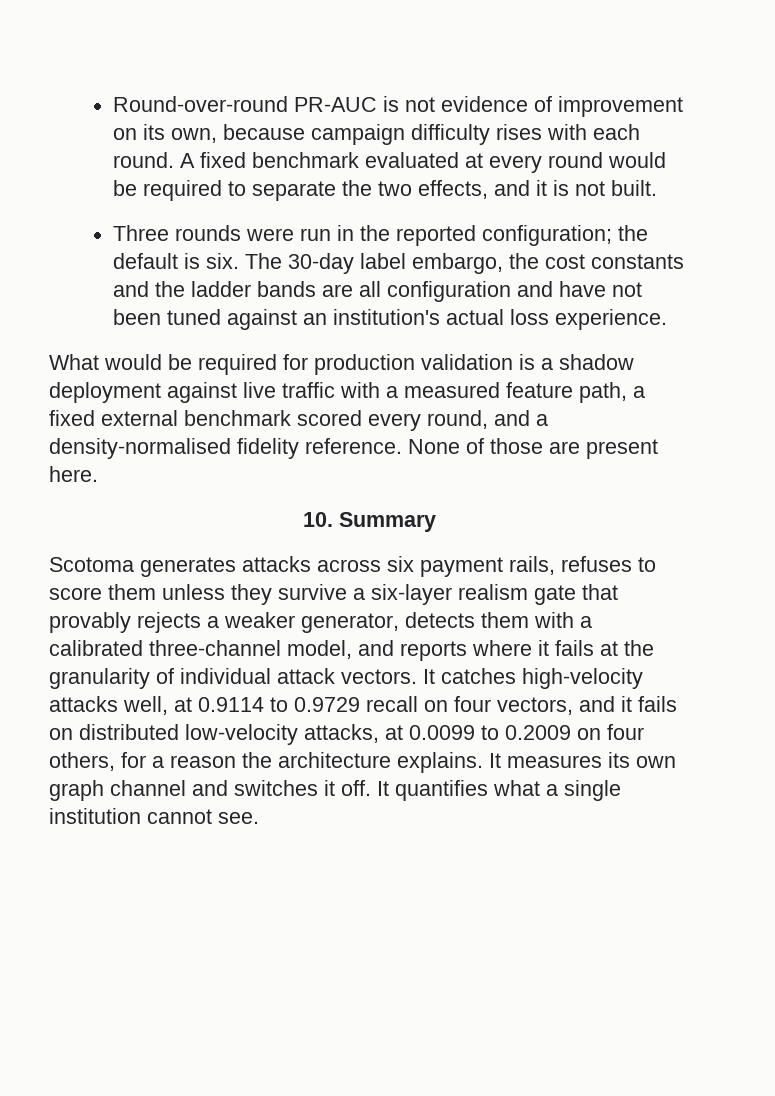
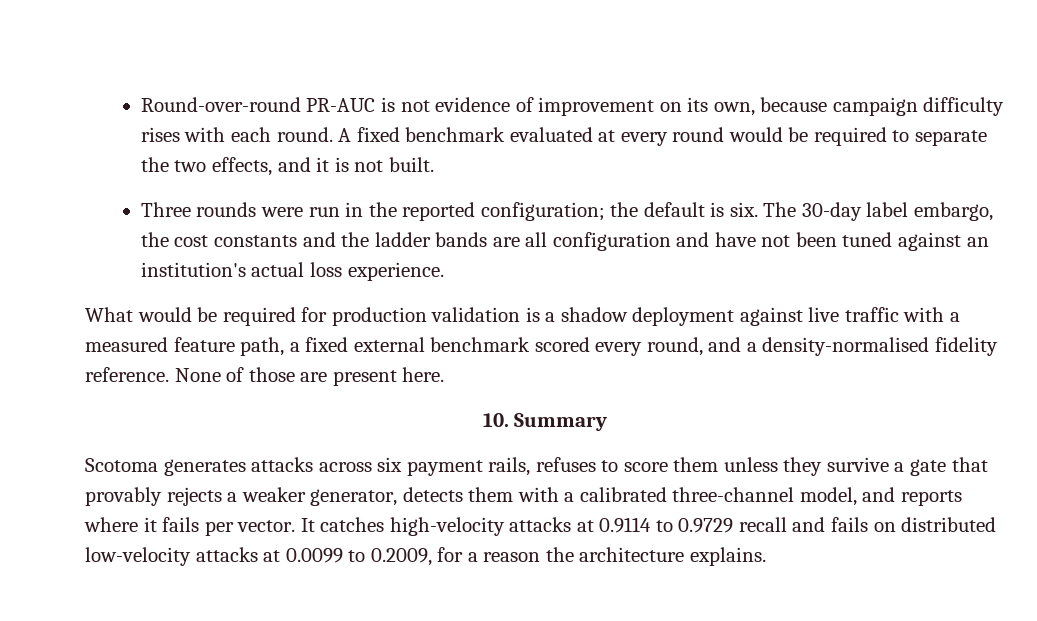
[371,584,528,605] six-layer realism -> (905, 467) none
[600,640,654,656] [49,668,417,689] at the granularity of individual attack vectors. -> [204,520,296,536] per vector.
[123,696,168,715] well, -> (572, 524) none
[424,696,632,715] on four vectors, and it -> [792,517,826,532] and
[304,724,379,743] attacks, -> [195,547,258,562] attacks
[505,724,644,740] [49,752,115,771] 0.2009 on four others, -> [370,548,432,566] 0.2009,
[489,752,676,768] [49,780,621,801] [49,808,259,824] It measures its own graph channel and switches it off. It quantifies what a single institution cannot see. -> (766, 556) none

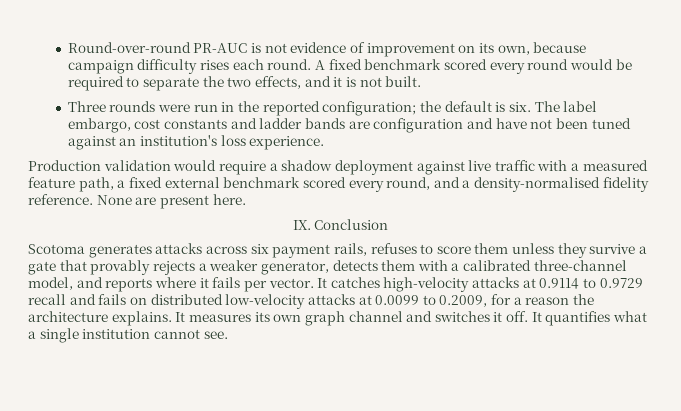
[184,127,226,142] with -> (230, 65) none
[509,127,616,142] evaluated at -> [443,59,487,70] scored
[801,202,862,221] 30-day -> (560, 106) none
[140,232,169,247] the -> (131, 125) none
[341,232,370,247] the -> (257, 123) none
[525,232,548,247] all -> (370, 125) none
[251,262,305,277] actual -> (218, 140) none
[85,307,540,326] What would be required for production validation is -> [28,160,266,175] Production validation would require
[226,367,295,382] of those -> (132, 200) none
[482,413,608,431] 10. Summary -> [292,219,389,230] IX. Conclusion
(766, 556) none -> [175,311,648,326] [28,328,228,343] It measures its own graph channel and switches it off. It quantifies what a single institution cannot see.

